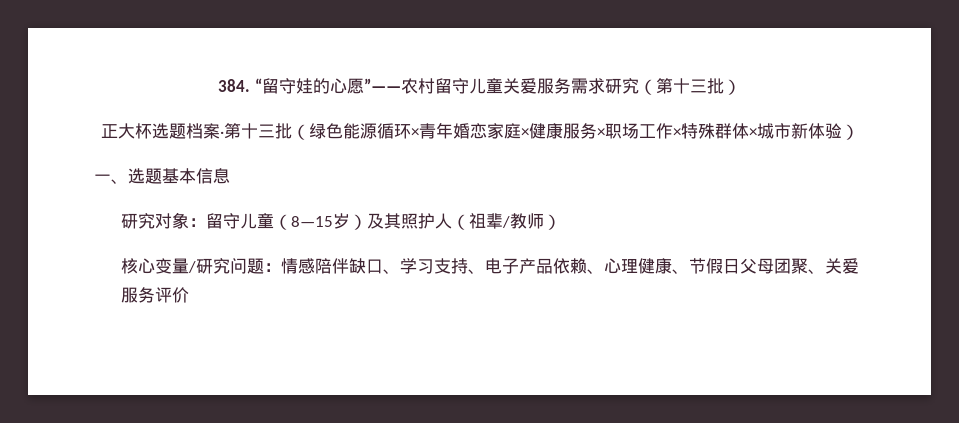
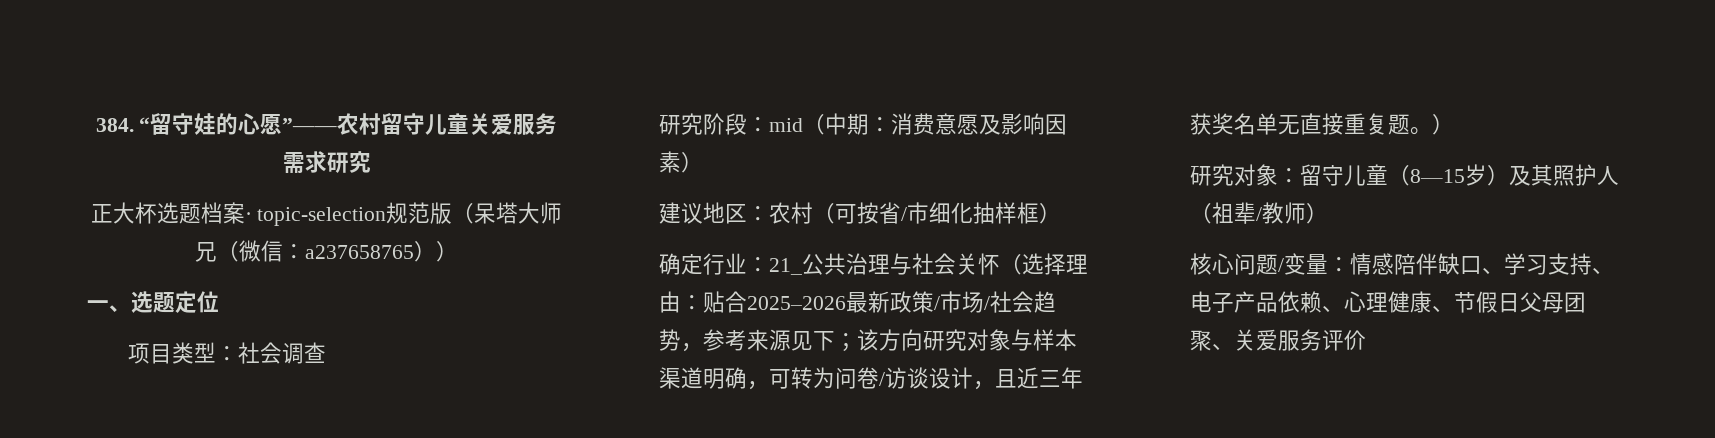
[638,78,741,95] （第十三批） -> (371, 162) none
[223,122,859,140] [94,168,230,184] 第十三批（绿色能源循环×青年婚恋家庭×健康服务×职场工作×特殊群体×城市新体验） // 一、选题基本信息 -> [257,202,563,226] [195,240,458,262] [87,291,219,313] [128,342,327,364] [659,113,1068,135] [659,151,704,173] [659,202,1062,224] [659,253,1089,275] [659,291,1057,313] [659,329,1078,352] [659,367,1084,390] [1190,113,1455,135] topic-selection规范版（呆塔大师兄（微信：a237658765）） // 一、选题定位 // 项目类型：社会调查 // 研究阶段：mid（中期：消费意愿及影响因素） // 建议地区：农村（可按省/市细化抽样框） // 确定行业：21_公共治理与社会关怀（选择理由：贴合2025–2026最新政策/市场/社会趋势，参考来源见下；该方向研究对象与样本渠道明确，可转为问卷/访谈设计，且近三年获奖名单无直接重复题。）
[155,258,265,274] 变量/研究问题 -> [1234,253,1329,275] 问题/变量

